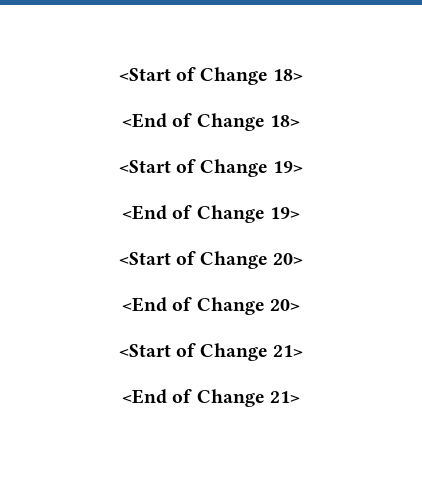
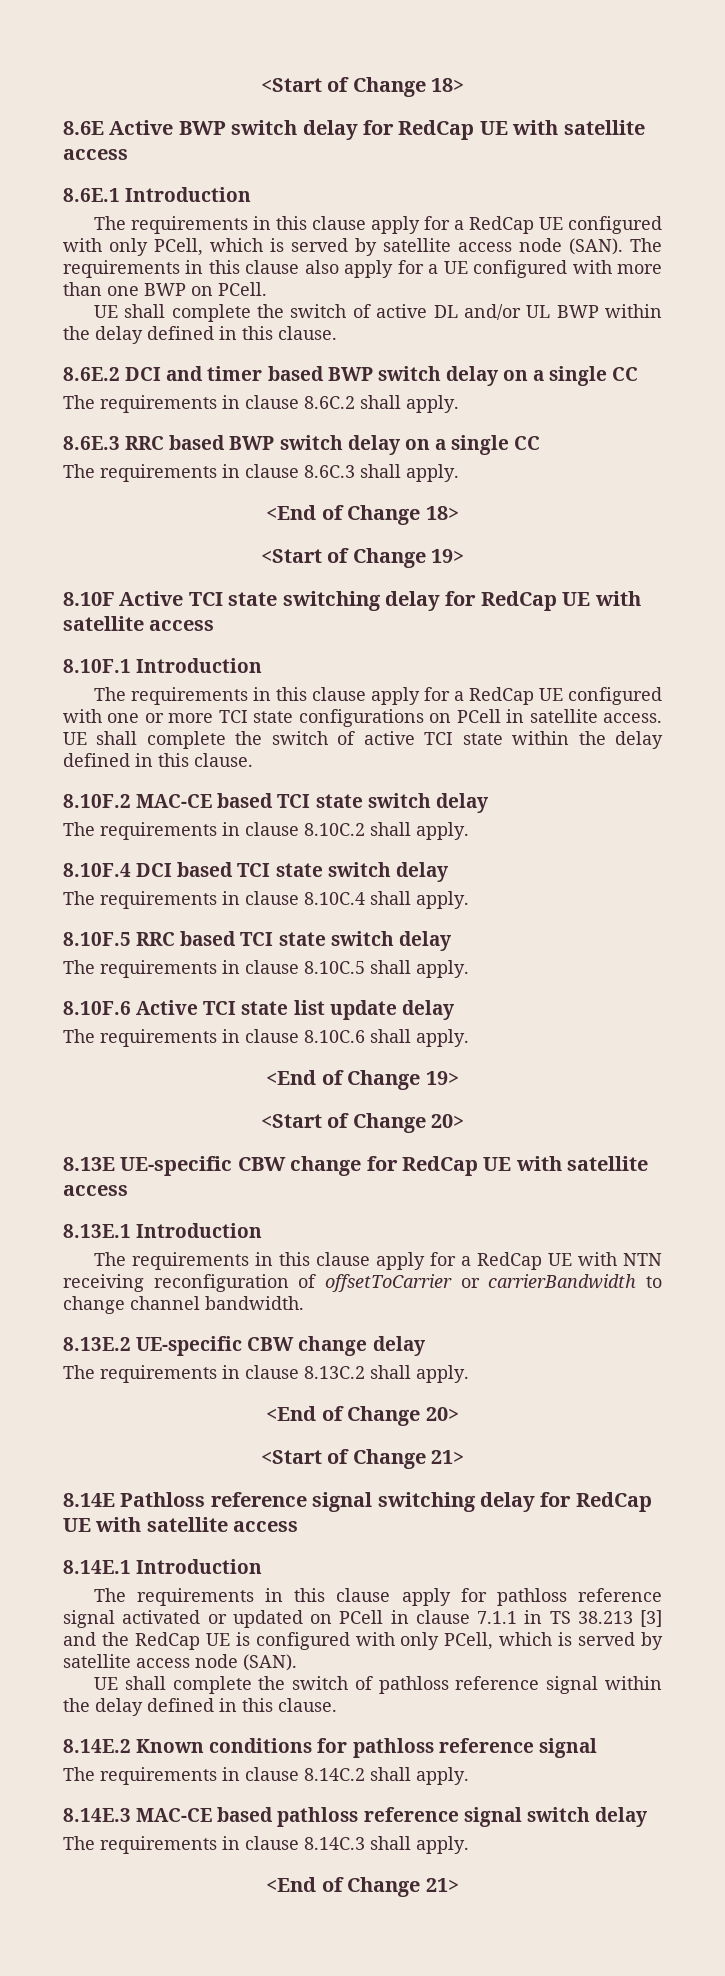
(304, 75) none -> [63,120,645,140] [63,149,128,160] [63,187,252,202] [93,216,662,234] [63,238,662,256] [63,260,662,278] [63,282,267,296] [93,304,662,322] [63,326,337,344] [63,366,639,386] [63,395,459,413] [63,435,541,455] [63,464,459,482] // 8.6E Active BWP switch delay for RedCap UE with satellite access // 8.6E.1 Introduction // The requirements in this clause apply for a RedCap UE configured with only PCell, which is served by satellite access node (SAN). The requirements in this clause also apply for a UE configured with more than one BWP on PCell. // UE shall complete the switch of active DL and/or UL BWP within the delay defined in this clause. // 8.6E.2 DCI and timer based BWP switch delay on a single CC // The requirements in clause 8.6C.2 shall apply. // 8.6E.3 RRC based BWP switch delay on a single CC // The requirements in clause 8.6C.3 shall apply.
(304, 167) none -> [63,591,641,611] [63,616,215,631] [63,658,263,673] [93,687,662,705] [63,709,662,727] [63,731,663,749] [63,753,253,767] [63,793,488,813] [63,822,469,840] [63,862,448,882] [63,891,469,909] [63,931,451,951] [63,960,469,978] [63,1000,454,1020] [63,1029,469,1047] // 8.10F Active TCI state switching delay for RedCap UE with satellite access // 8.10F.1 Introduction // The requirements in this clause apply for a RedCap UE configured with one or more TCI state configurations on PCell in satellite access. UE shall complete the switch of active TCI state within the delay defined in this clause. // 8.10F.2 MAC-CE based TCI state switch delay // The requirements in clause 8.10C.2 shall apply. // 8.10F.4 DCI based TCI state switch delay // The requirements in clause 8.10C.4 shall apply. // 8.10F.5 RRC based TCI state switch delay // The requirements in clause 8.10C.5 shall apply. // 8.10F.6 Active TCI state list update delay // The requirements in clause 8.10C.6 shall apply.
(304, 259) none -> [63,1156,649,1176] [63,1185,128,1196] [63,1223,263,1238] [93,1252,662,1270] [63,1274,662,1292] [63,1296,304,1314] [63,1336,425,1356] [63,1365,469,1383] // 8.13E UE-specific CBW change for RedCap UE with satellite access // 8.13E.1 Introduction // The requirements in this clause apply for a RedCap UE with NTN receiving reconfiguration of offsetToCarrier or carrierBandwidth to change channel bandwidth. // 8.13E.2 UE-specific CBW change delay // The requirements in clause 8.13C.2 shall apply.
(304, 351) none -> [63,1492,652,1512] [63,1517,299,1532] [63,1559,263,1574] [93,1588,662,1606] [63,1610,662,1628] [63,1632,663,1650] [63,1654,297,1671] [93,1676,662,1694] [63,1698,337,1716] [63,1738,597,1758] [63,1767,469,1785] [63,1807,647,1827] [63,1836,469,1854] // 8.14E Pathloss reference signal switching delay for RedCap UE with satellite access // 8.14E.1 Introduction // The requirements in this clause apply for pathloss reference signal activated or updated on PCell in clause 7.1.1 in TS 38.213 [3] and the RedCap UE is configured with only PCell, which is served by satellite access node (SAN). // UE shall complete the switch of pathloss reference signal within the delay defined in this clause. // 8.14E.2 Known conditions for pathloss reference signal // The requirements in clause 8.14C.2 shall apply. // 8.14E.3 MAC-CE based pathloss reference signal switch delay // The requirements in clause 8.14C.3 shall apply.

